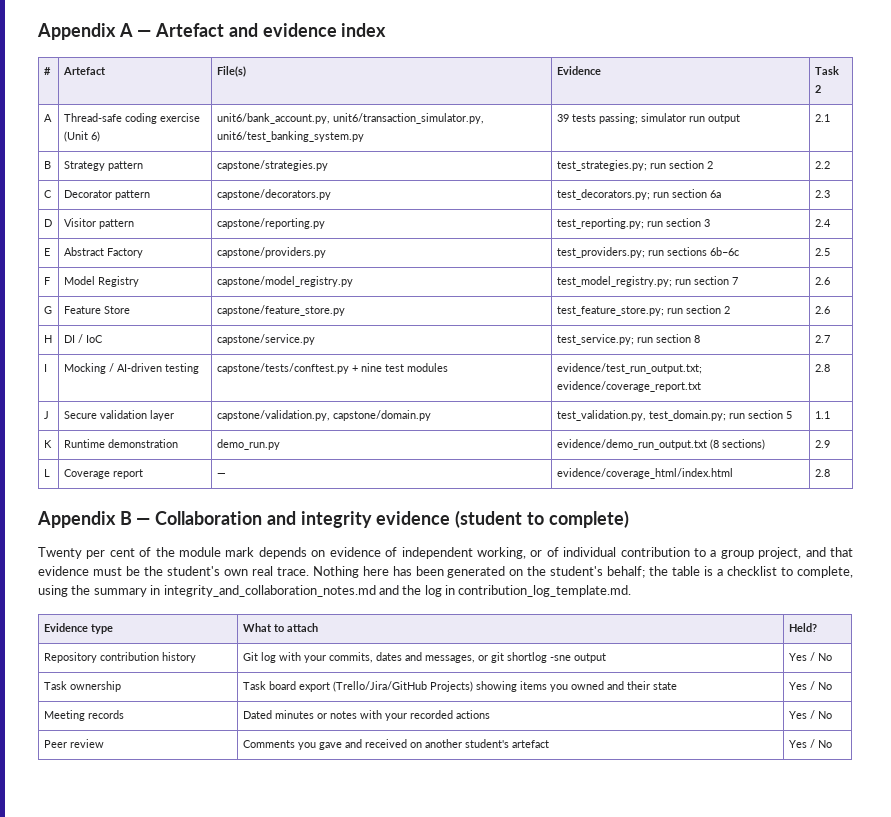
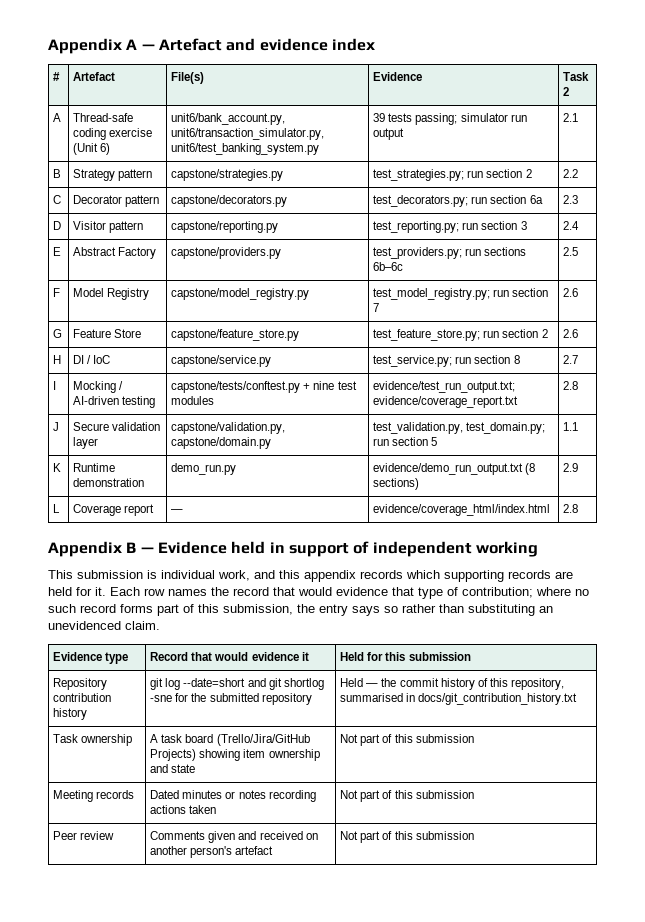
[155,510,629,528] [38,547,853,559] [38,566,853,578] [38,585,632,597] [43,623,113,634] [242,623,318,632] [788,623,817,632] [43,652,196,663] [242,652,606,663] [788,652,832,661] [43,681,121,692] [242,681,677,692] [788,681,832,690] Collaboration and integrity evidence (student to complete) // Twenty per cent of the module mark depends on evidence of independent working, or of individual contribution to a group project, and that evidence must be the student's own real trace. Nothing here has been generated on the student's behalf; the table is a checklist to complete, using the summary in integrity_and_collaboration_notes.md and the log in contribution_log_template.md. // Evidence type | What to attach | Held? // Repository contribution history | Git log with your commits, dates and messages, or git shortlog -sne output | Yes / No // Task ownership | Task board export (Trello/Jira/GitHub Projects) showing items you owned and their state | Yes / No -> [157,541,538,557] [48,570,573,582] [48,587,589,599] [48,604,553,616] [48,621,160,630] [53,652,129,664] [150,652,309,661] [340,652,471,661] [53,678,108,690] [53,693,112,702] [53,708,88,720] [150,678,324,690] [150,693,312,705] [340,678,565,690] [340,693,578,705] [53,734,133,746] [150,734,310,746] [150,749,320,761] [150,764,196,773] [340,734,474,746] Evidence held in support of independent working // This submission is individual work, and this appendix records which supporting records are held for it. Each row names the record that would evidence that type of contribution; where no such record forms part of this submission, the entry says so rather than substituting an unevidenced claim. // Evidence type | Record that would evidence it | Held for this submission // Repository contribution history | git log --date=short and git shortlog -sne for the submitted repository | Held — the commit history of this repository, summarised in docs/git_contribution_history.txt // Task ownership | A task board (Trello/Jira/GitHub Projects) showing item ownership and state | Not part of this submission
[359,710,490,721] [788,710,832,719] with your recorded actions | Yes / No -> [268,790,316,802] [150,805,217,814] [340,790,474,802] recording actions taken | Not part of this submission
[297,742,342,750] you gave -> [208,831,236,843] given
[464,739,509,748] student's -> [190,846,233,858] person's
[788,739,832,748] Yes / No -> [340,831,474,843] Not part of this submission

